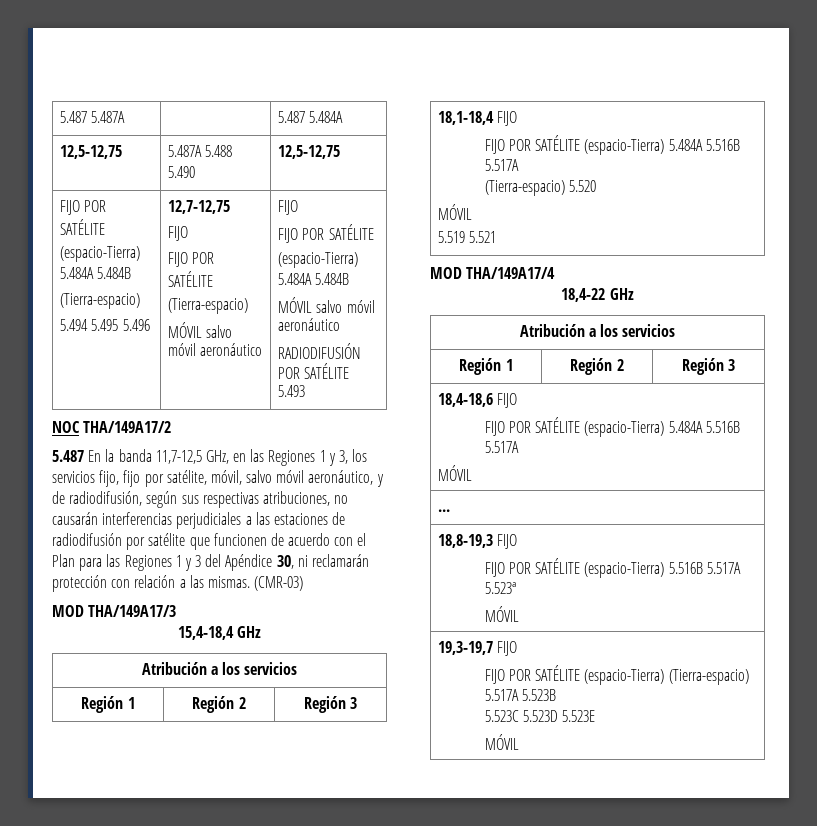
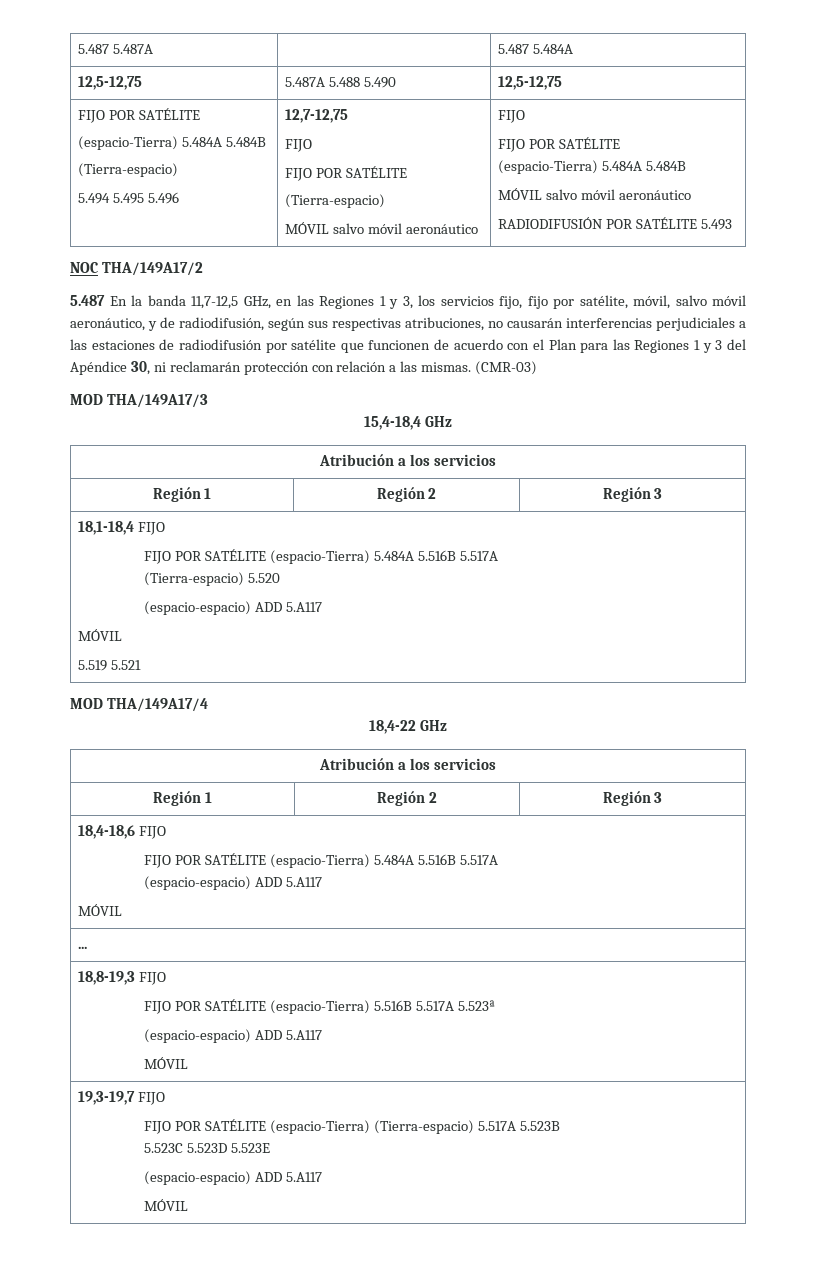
(597, 186) none -> [144,601,323,615] // (espacio-espacio) ADD 5.A117
(519, 447) none -> [144,876,323,890] // (espacio-espacio) ADD 5.A117
(517, 588) none -> [144,1029,323,1043] // (espacio-espacio) ADD 5.A117
(596, 716) none -> [144,1171,323,1185] // (espacio-espacio) ADD 5.A117

